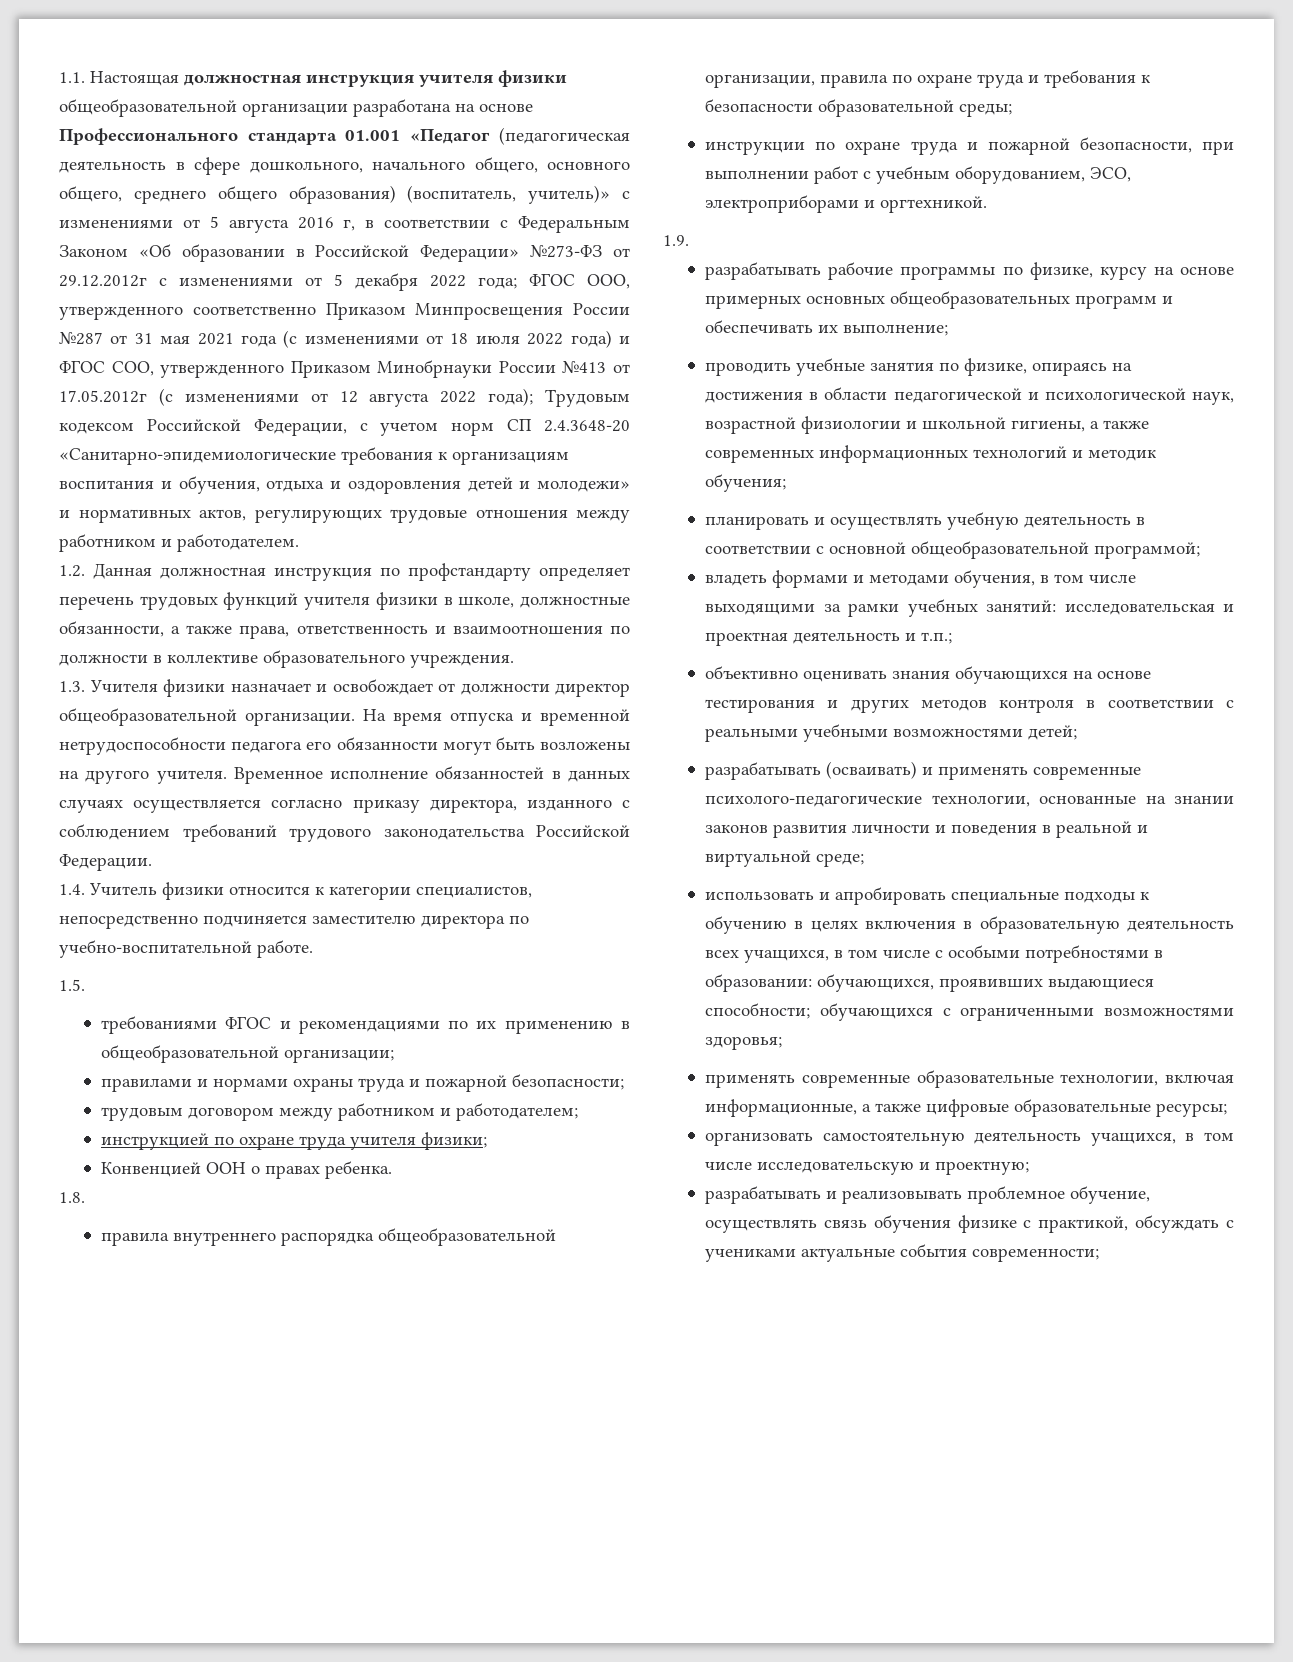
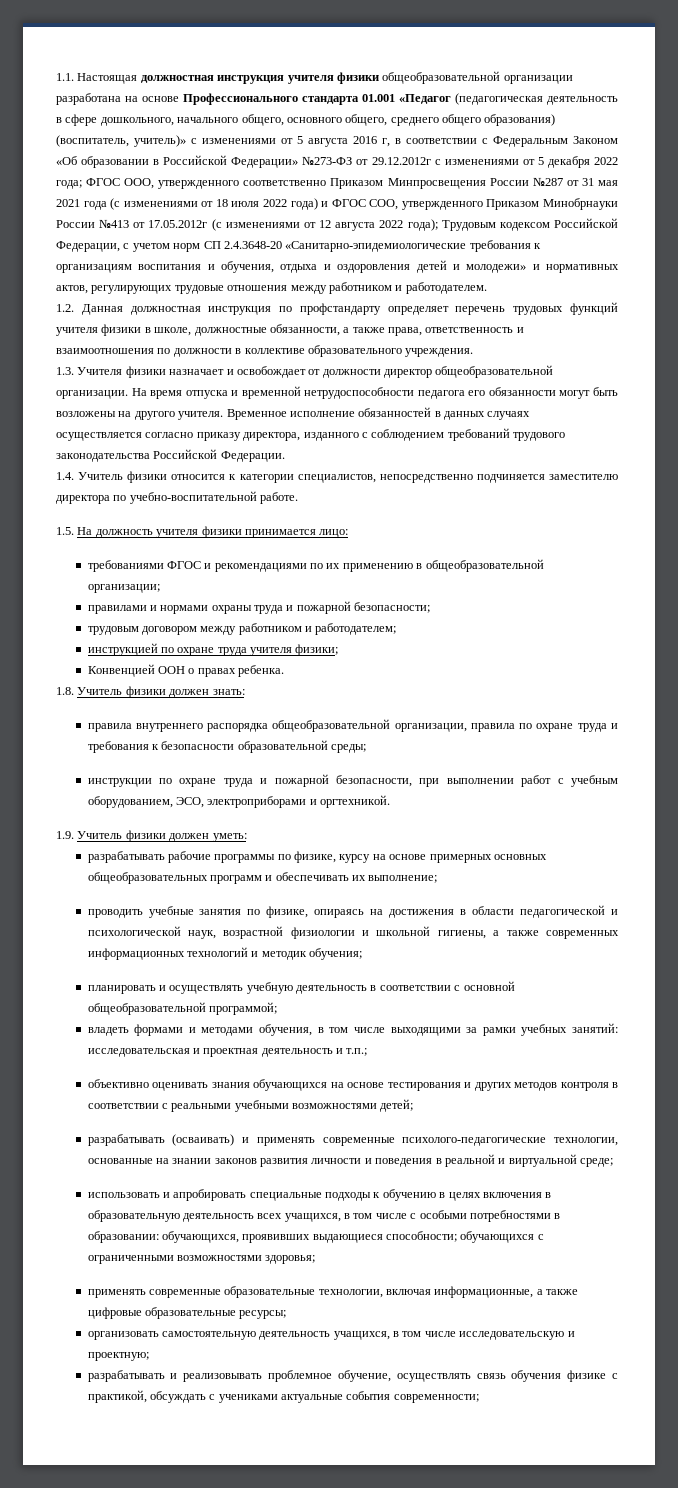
(85, 985) none -> [77,526,349,538] На должность учителя физики принимается лицо:
(85, 1197) none -> [77,686,245,698] Учитель физики должен знать:
(689, 240) none -> [77,830,247,842] Учитель физики должен уметь:

